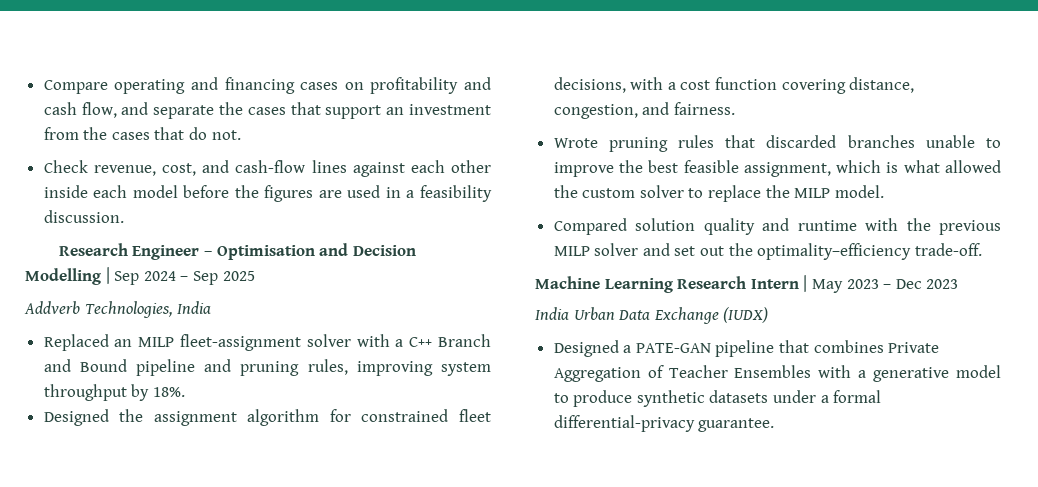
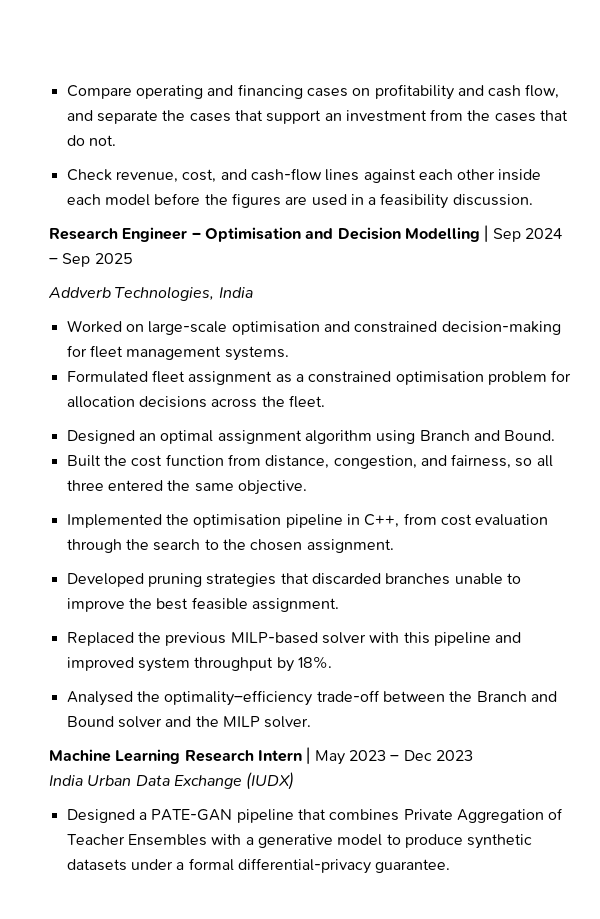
[43,334,492,351] [43,359,492,376] [43,384,185,401] [43,409,492,426] [553,77,676,93] Replaced an MILP fleet-assignment solver with a C++ Branch and Bound pipeline and pruning rules, improving system throughput by 18%. // Designed the assignment algorithm for constrained fleet decisions, with a -> [66,320,561,335] [66,345,289,361] [66,370,572,385] [66,395,325,408] [66,430,556,444] [66,455,127,467] Worked on large-scale optimisation and constrained decision-making for fleet management systems. // Formulated fleet assignment as a constrained optimisation problem for allocation decisions across the fleet. // Designed an optimal assignment algorithm using Branch and Bound. // Built the
[781,79,846,94] covering -> [227,454,261,466] from
[673,102,735,115] [553,135,715,152] fairness. // Wrote pruning rules -> [451,454,553,469] [66,480,307,495] [66,513,549,528] [66,539,394,553] [66,573,277,587] fairness, so all three entered the same objective. // Implemented the optimisation pipeline in C++, from cost evaluation through the search to the chosen assignment. // Developed pruning strategies
[743,160,1001,177] [553,185,884,202] [553,218,1001,235] [553,243,982,260] assignment, which is what allowed the custom solver to replace the MILP model. // Compared solution quality and runtime with the previous MILP solver and set out the optimality–efficiency trade-off. -> [251,598,339,612] [66,632,522,646] [66,656,332,672] [66,690,557,706] [66,716,312,728] assignment. // Replaced the previous MILP-based solver with this pipeline and improved system throughput by 18%. // Analysed the optimality–efficiency trade-off between the Branch and Bound solver and the MILP solver.

